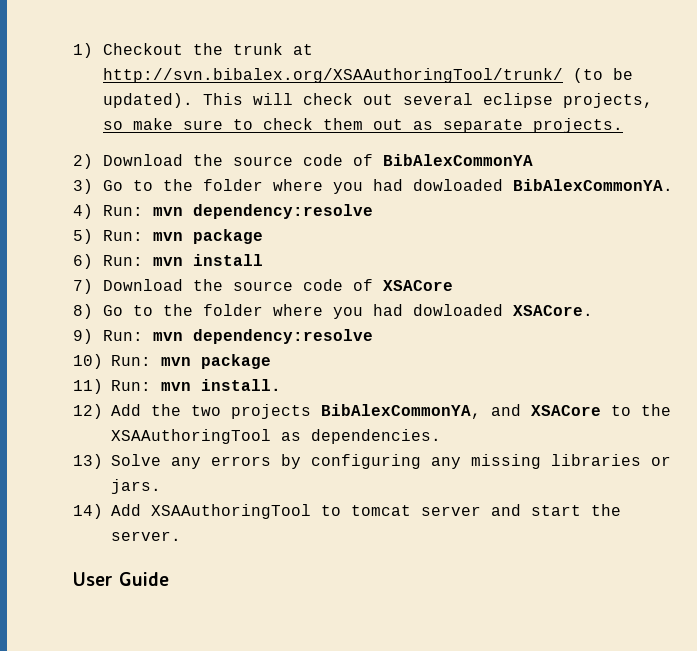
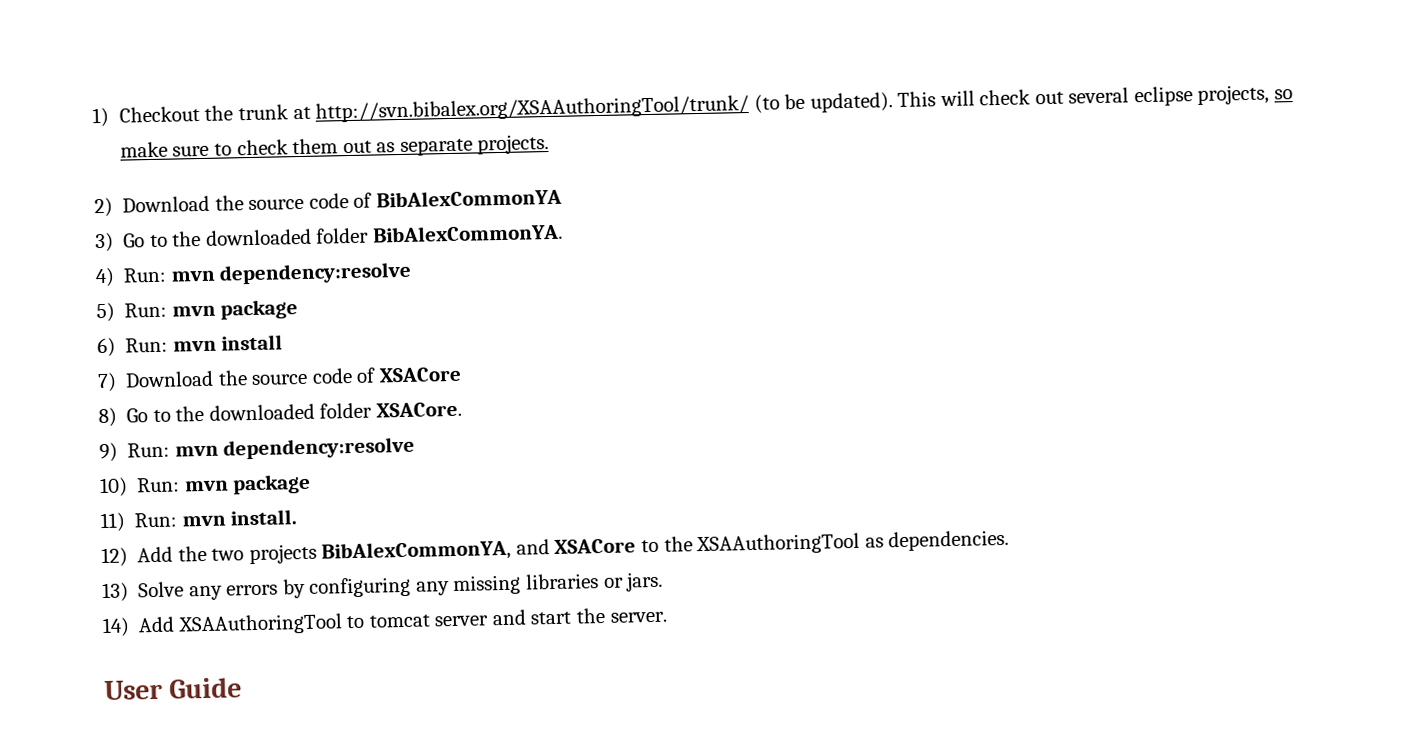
[202,179,503,194] folder where you had dowloaded -> [205,227,370,246] downloaded folder
[202,304,503,319] folder where you had dowloaded -> [208,402,373,421] downloaded folder

